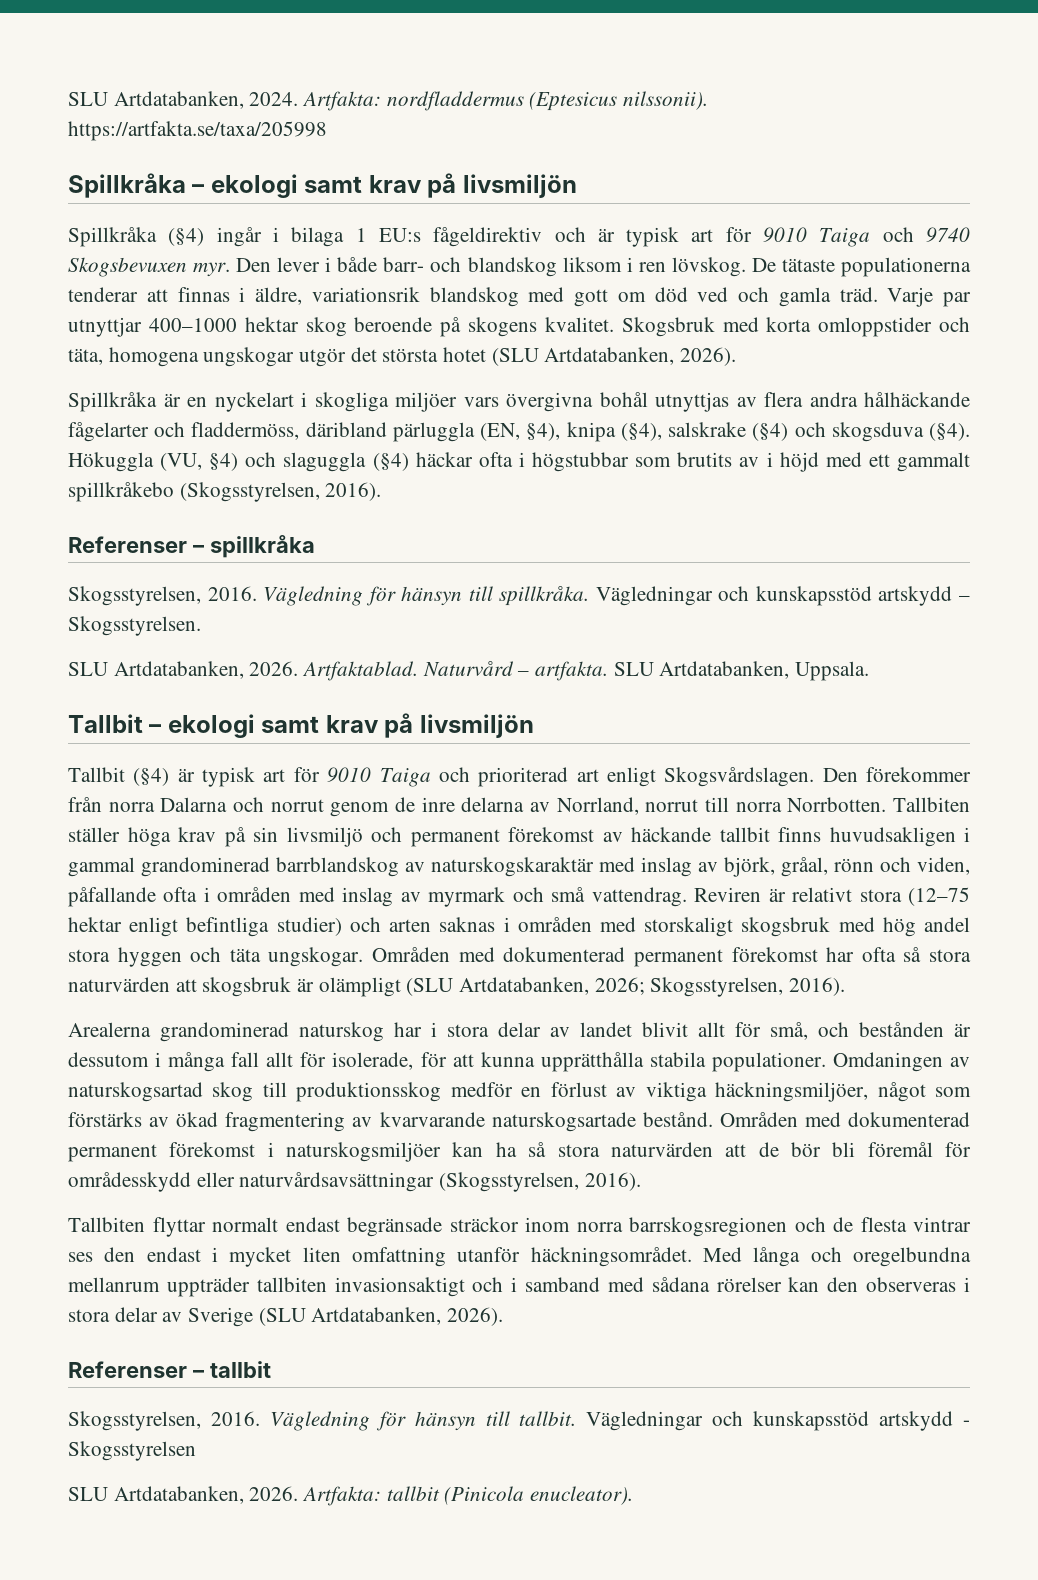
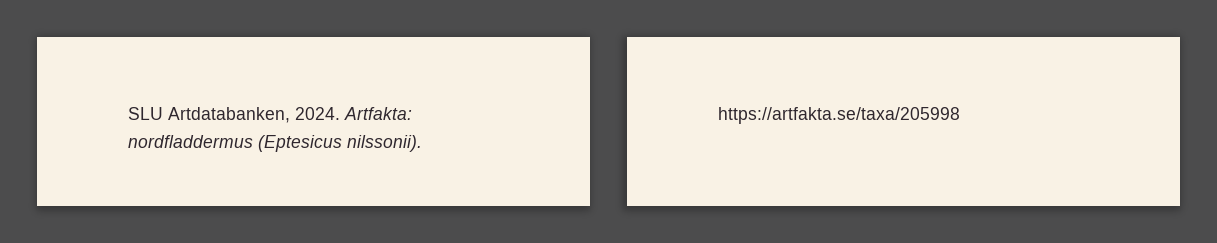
[68,173,577,198] [68,227,970,247] [68,257,972,277] [68,287,971,307] [68,317,971,337] [68,347,737,367] [68,392,970,412] [68,422,971,442] [68,452,971,472] [68,482,382,502] [68,535,315,558] [68,586,970,606] [68,616,201,636] [68,661,870,681] [68,713,534,738] [68,767,971,787] [68,797,970,817] [68,827,970,847] [68,857,970,877] [68,887,970,907] [68,917,970,937] [68,947,972,967] [68,977,846,997] [68,1022,971,1042] [68,1052,970,1072] [68,1082,972,1102] [68,1112,971,1132] [68,1142,972,1162] [68,1172,641,1192] [68,1217,971,1237] [68,1247,972,1267] [68,1277,970,1297] [68,1307,504,1327] [68,1361,271,1378] [68,1411,970,1431] [68,1441,196,1461] [68,1486,634,1506] // Spillkråka – ekologi samt krav på livsmiljön // Spillkråka (§4) ingår i bilaga 1 EU:s fågeldirektiv och är typisk art för 9010 Taiga och 9740 Skogsbevuxen myr. Den lever i både barr- och blandskog liksom i ren lövskog. De tätaste populationerna tenderar att finnas i äldre, variationsrik blandskog med gott om död ved och gamla träd. Varje par utnyttjar 400–1000 hektar skog beroende på skogens kvalitet. Skogsbruk med korta omloppstider och täta, homogena ungskogar utgör det största hotet (SLU Artdatabanken, 2026). // Spillkråka är en nyckelart i skogliga miljöer vars övergivna bohål utnyttjas av flera andra hålhäckande fågelarter och fladdermöss, däribland pärluggla (EN, §4), knipa (§4), salskrake (§4) och skogsduva (§4). Hökuggla (VU, §4) och slaguggla (§4) häckar ofta i högstubbar som brutits av i höjd med ett gammalt spillkråkebo (Skogsstyrelsen, 2016). // Referenser – spillkråka // Skogsstyrelsen, 2016. Vägledning för hänsyn till spillkråka. Vägledningar och kunskapsstöd artskydd – Skogsstyrelsen. // SLU Artdatabanken, 2026. Artfaktablad. Naturvård – artfakta. SLU Artdatabanken, Uppsala. // Tallbit – ekologi samt krav på livsmiljön // Tallbit (§4) är typisk art för 9010 Taiga och prioriterad art enligt Skogsvårdslagen. Den förekommer från norra Dalarna och norrut genom de inre delarna av Norrland, norrut till norra Norrbotten. Tallbiten ställer höga krav på sin livsmiljö och permanent förekomst av häckande tallbit finns huvudsakligen i gammal grandominerad barrblandskog av naturskogskaraktär med inslag av björk, gråal, rönn och viden, påfallande ofta i områden med inslag av myrmark och små vattendrag. Reviren är relativt stora (12–75 hektar enligt befintliga studier) och arten saknas i områden med storskaligt skogsbruk med hög andel stora hyggen och täta ungskogar. Områden med dokumenterad permanent förekomst har ofta så stora naturvärden att skogsbruk är olämpligt (SLU Artdatabanken, 2026; Skogsstyrelsen, 2016). // Arealerna grandominerad naturskog har i stora delar av landet blivit allt för små, och bestånden är dessutom i många fall allt för isolerade, för att kunna upprätthålla stabila populationer. Omdaningen av naturskogsartad skog till produktionsskog medför en förlust av viktiga häckningsmiljöer, något som förstärks av ökad fragmentering av kvarvarande naturskogsartade bestånd. Områden med dokumenterad permanent förekomst i naturskogsmiljöer kan ha så stora naturvärden att de bör bli föremål för områdesskydd eller naturvårdsavsättningar (Skogsstyrelsen, 2016). // Tallbiten flyttar normalt endast begränsade sträckor inom norra barrskogsregionen och de flesta vintrar ses den endast i mycket liten omfattning utanför häckningsområdet. Med långa och oregelbundna mellanrum uppträder tallbiten invasionsaktigt och i samband med sådana rörelser kan den observeras i stora delar av Sverige (SLU Artdatabanken, 2026). // Referenser – tallbit // Skogsstyrelsen, 2016. Vägledning för hänsyn till tallbit. Vägledningar och kunskapsstöd artskydd - Skogsstyrelsen // SLU Artdatabanken, 2026. Artfakta: tallbit (Pinicola enucleator). -> (960, 115) none

